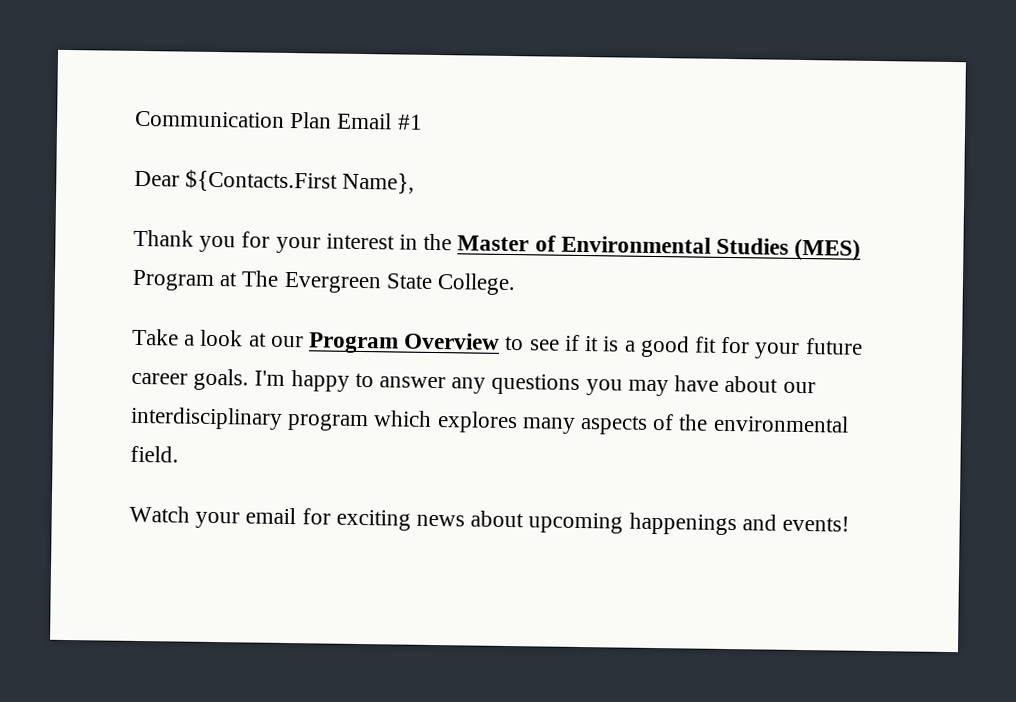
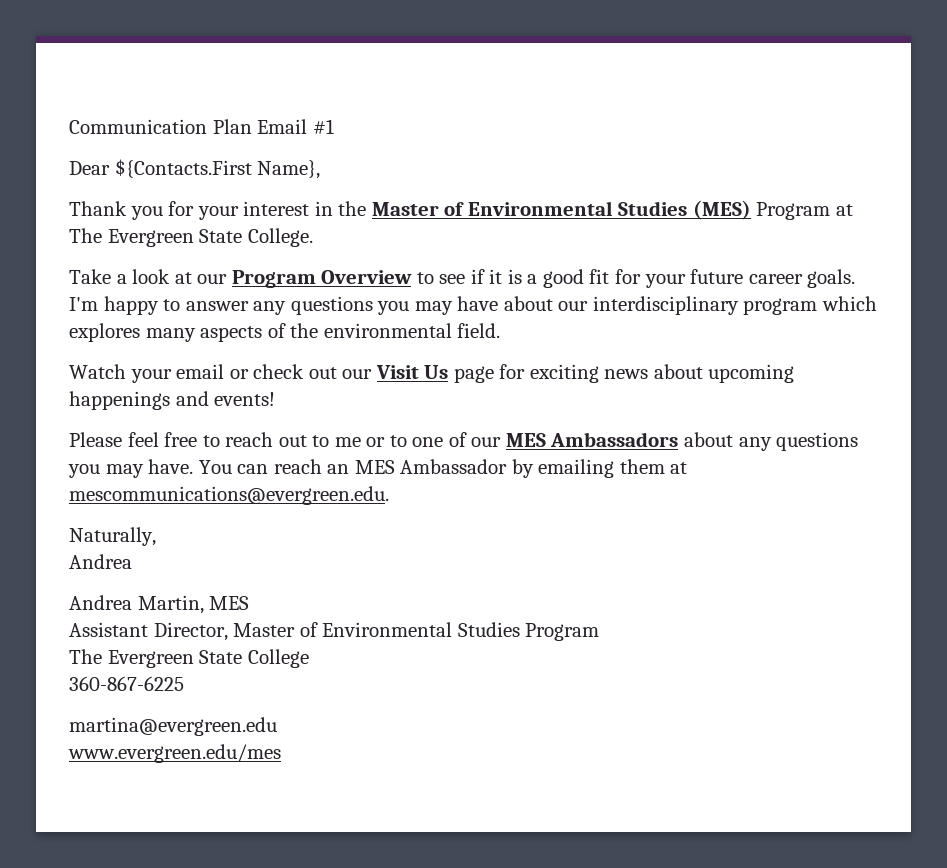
(297, 516) none -> [229,364,494,383] or check out our Visit Us page
(851, 523) none -> [69,432,859,451] [68,459,688,478] [69,486,389,505] [69,527,156,546] [69,554,132,569] [69,595,250,614] [69,622,600,641] [69,649,309,668] [69,676,184,691] [69,717,277,736] [68,744,281,763] // Please feel free to reach out to me or to one of our MES Ambassadors about any questions you may have. You can reach an MES Ambassador by emailing them at mescommunications@evergreen.edu. // Naturally, // Andrea // Andrea Martin, MES // Assistant Director, Master of Environmental Studies Program // The Evergreen State College // 360-867-6225 // martina@evergreen.edu // www.evergreen.edu/mes

